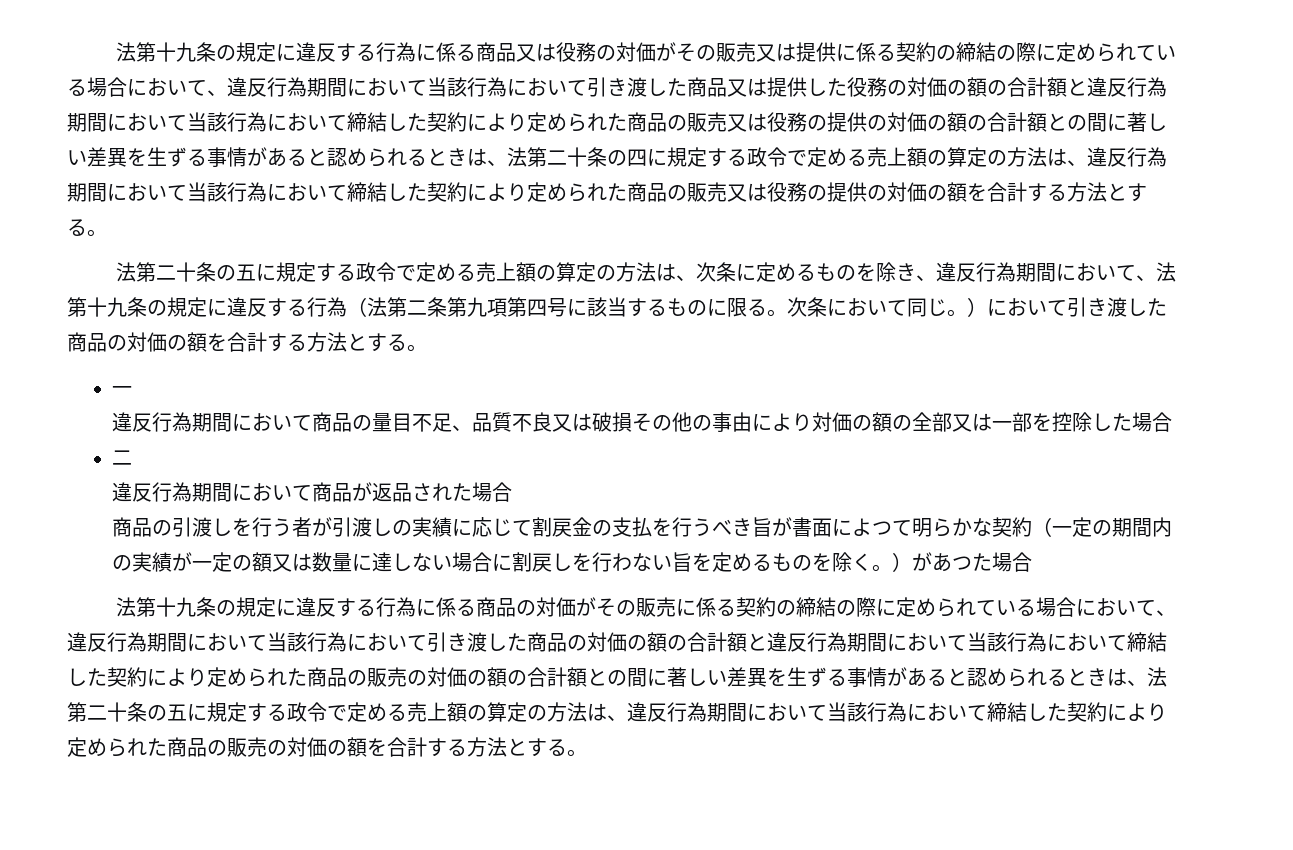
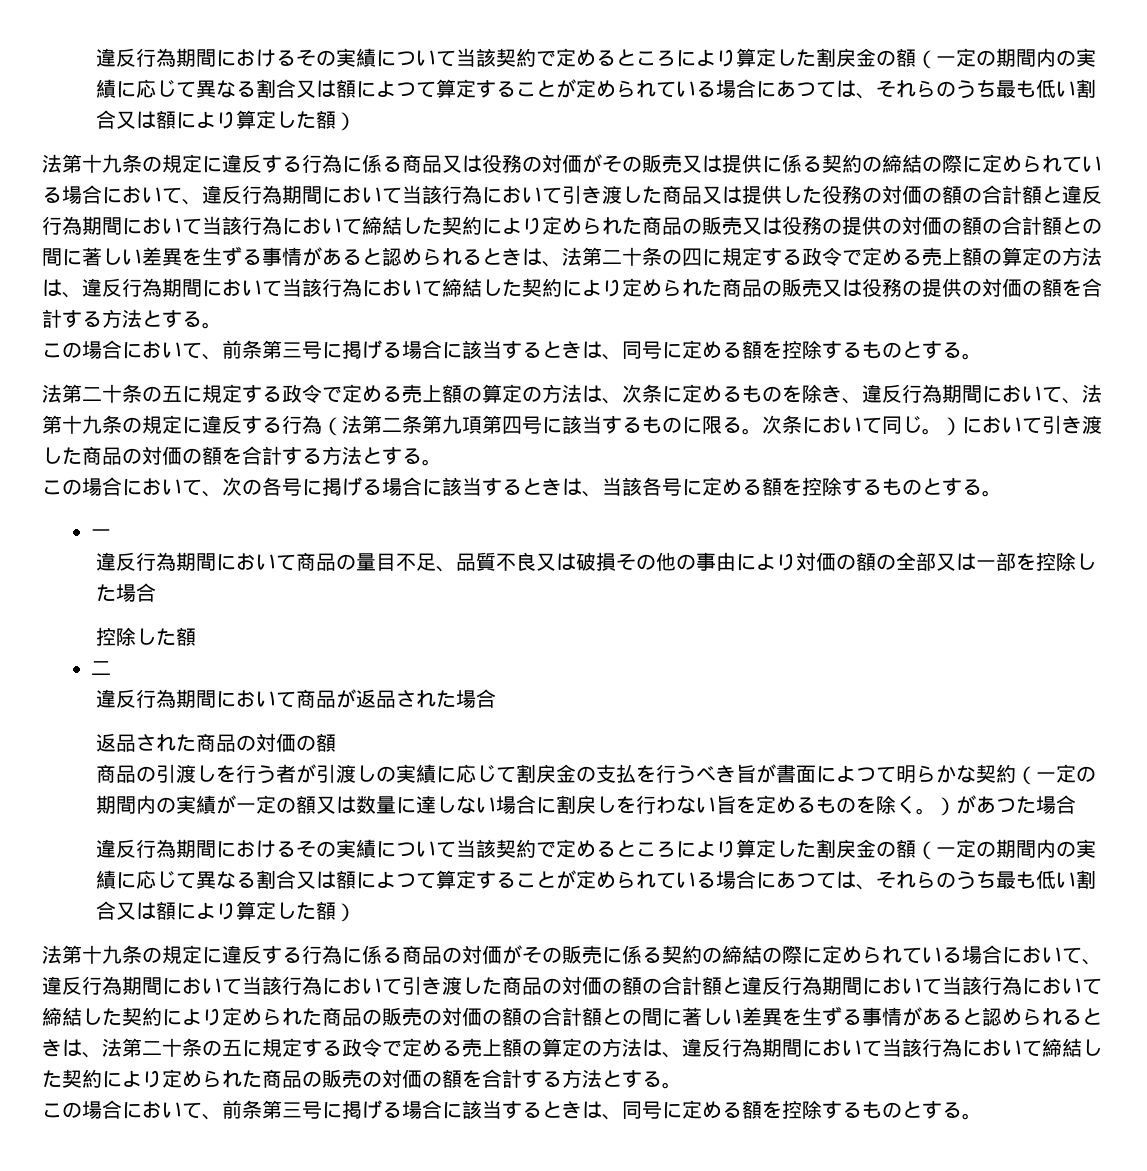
(115, 52) none -> [96,48,1097,69] [96,79,1097,99] [96,110,357,131] 違反行為期間におけるその実績について当該契約で定めるところにより算定した割戻金の額（一定の期間内の実績に応じて異なる割合又は額によつて算定することが定められている場合にあつては、それらのうち最も低い割合又は額により算定した額） //
(107, 233) none -> [42,340,982,360] // この場合において、前条第三号に掲げる場合に該当するときは、同号に定める額を控除するものとする。
(427, 348) none -> [42,477,1002,497] // この場合において、次の各号に掲げる場合に該当するときは、当該各号に定める額を控除するものとする。
(1173, 422) none -> [96,627,197,646] // 控除した額
(513, 492) none -> [96,733,337,752] // 返品された商品の対価の額
(1033, 562) none -> [96,839,1097,860] [96,870,1097,890] [96,901,357,922] // 違反行為期間におけるその実績について当該契約で定めるところにより算定した割戻金の額（一定の期間内の実績に応じて異なる割合又は額によつて算定することが定められている場合にあつては、それらのうち最も低い割合又は額により算定した額）
(587, 753) none -> [42,1100,982,1120] // この場合において、前条第三号に掲げる場合に該当するときは、同号に定める額を控除するものとする。

